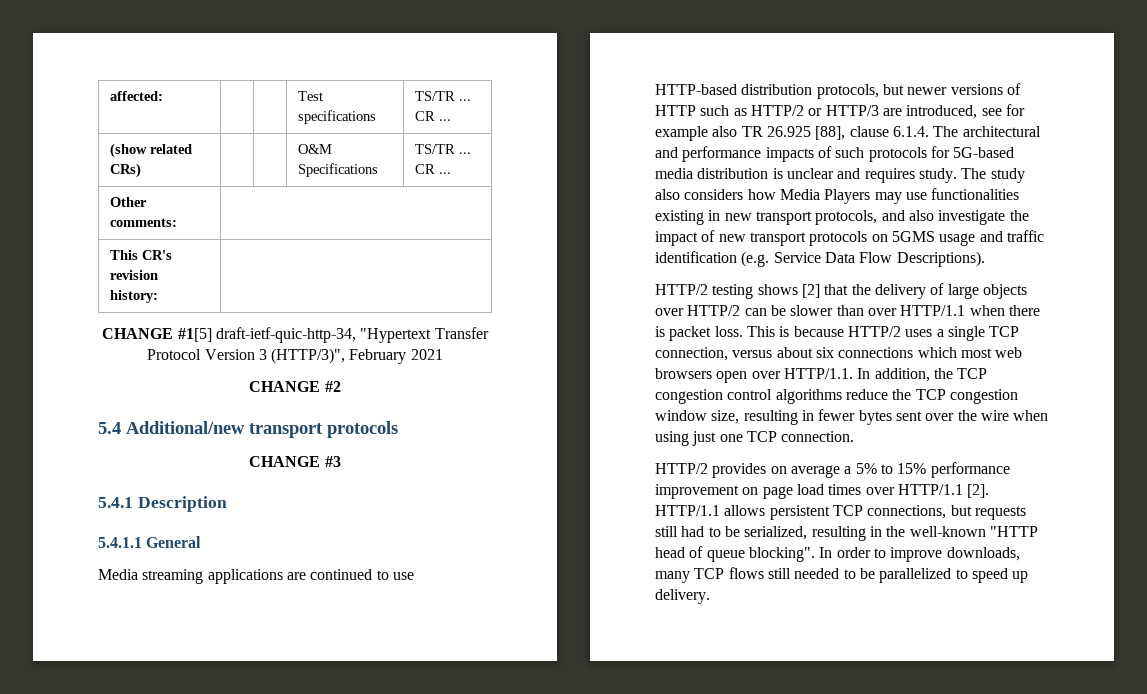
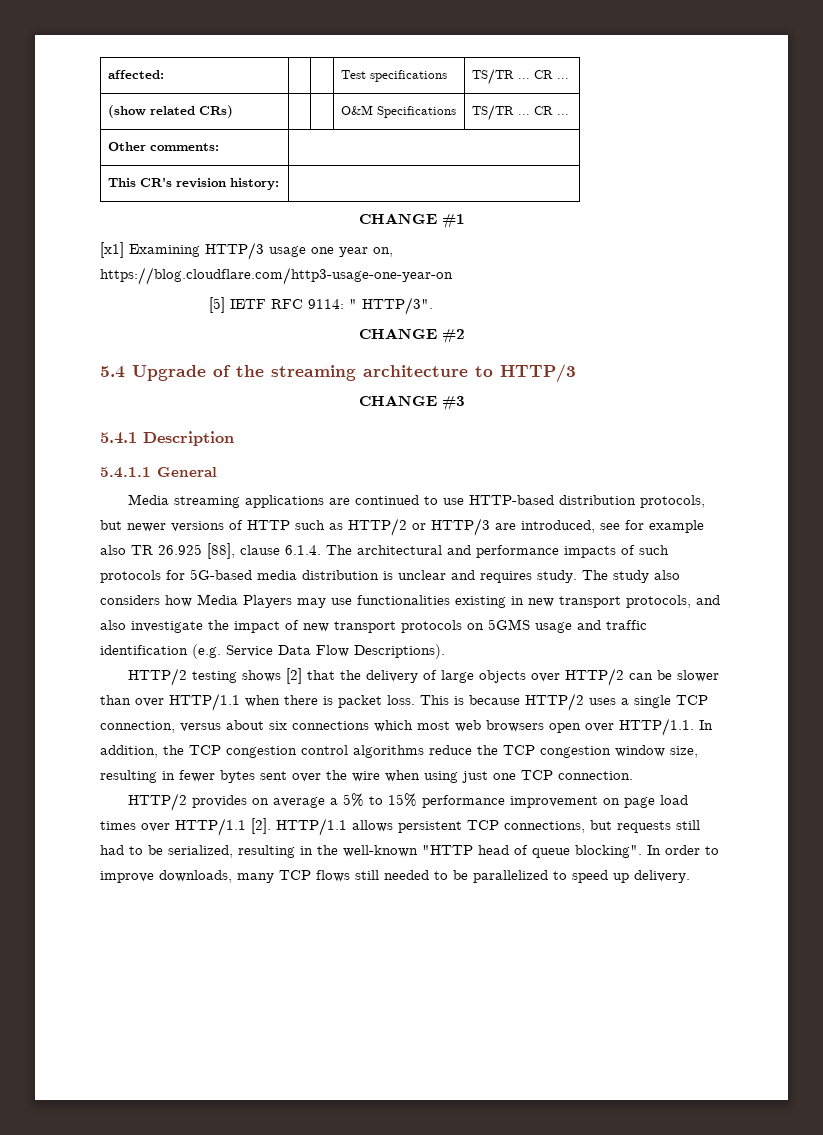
[177,327,489,343] [147,348,443,364] [249,381,341,392] [98,421,398,438] #1[5] draft-ietf-quic-http-34, "Hypertext Transfer Protocol Version 3 (HTTP/3)", February 2021 // CHANGE #2 // 5.4 Additional/new transport protocols -> [441,213,465,229] [100,242,393,260] [100,267,453,285] [209,297,434,315] [358,328,465,344] [100,364,576,383] #1 // [x1] Examining HTTP/3 usage one year on, https://blog.cloudflare.com/http3-usage-one-year-on // [5] IETF RFC 9114: " HTTP/3". // CHANGE #2 // 5.4 Upgrade of the streaming architecture to HTTP/3

